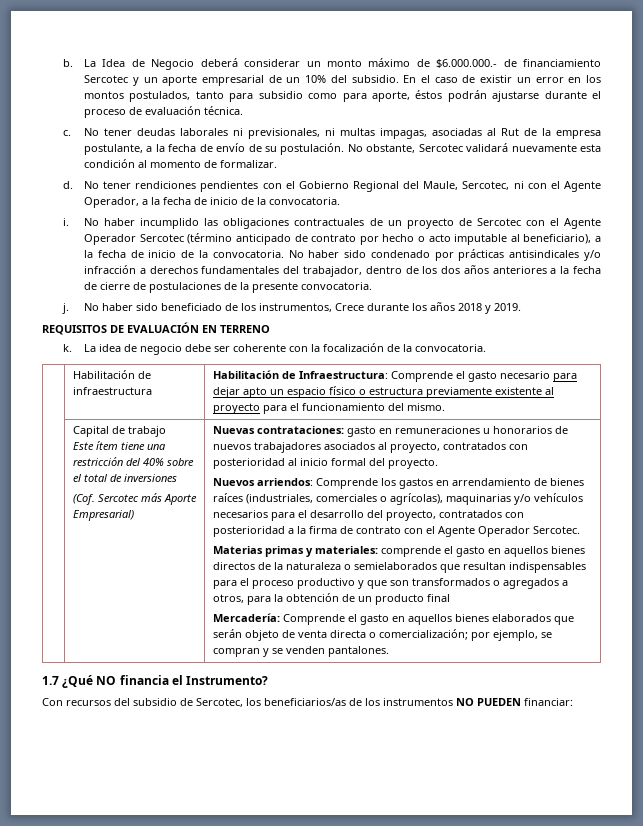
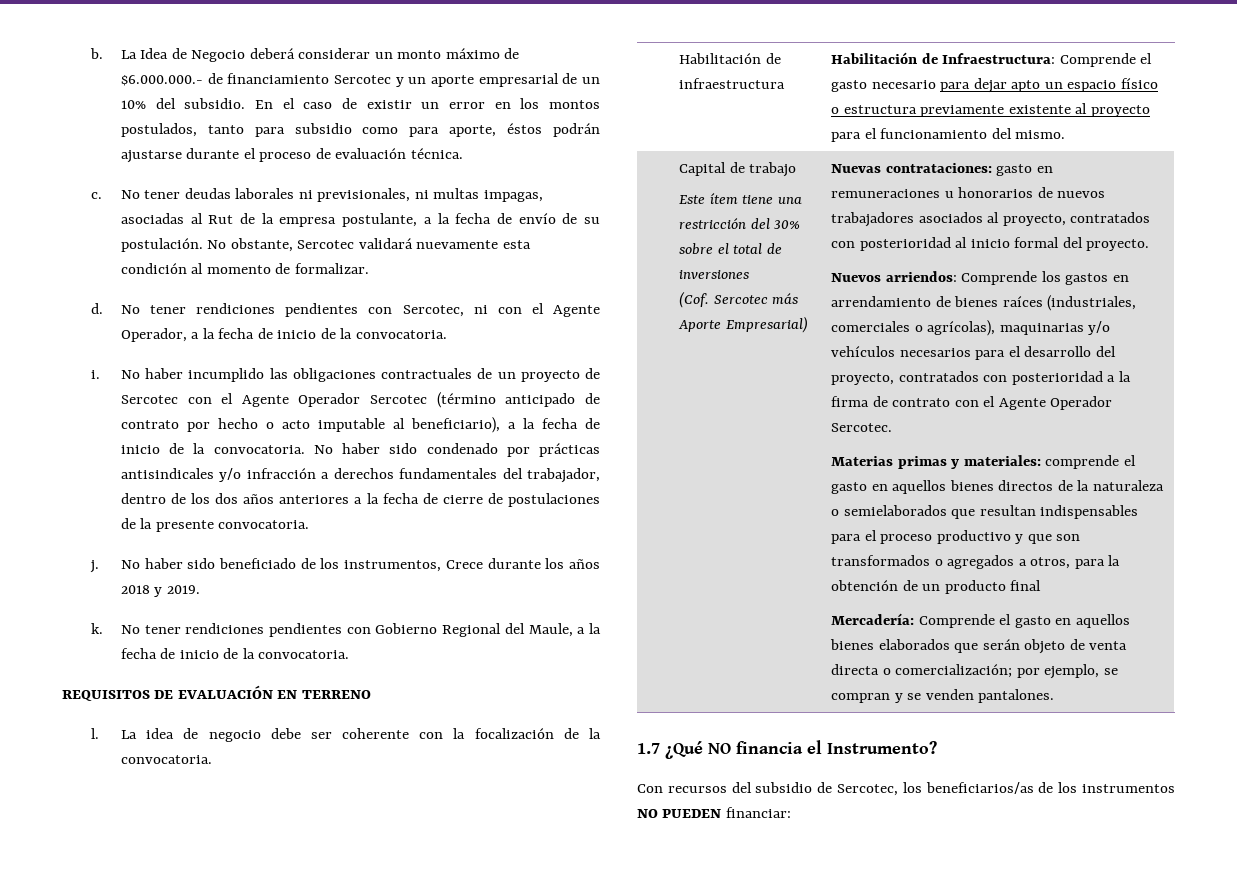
[285,181,459,192] el Gobierno Regional del Maule, -> (393, 310) none
(522, 307) none -> [91,623,601,637] [120,648,350,659] // k. No tener rendiciones pendientes con Gobierno Regional del Maule, a la fecha de inicio de la convocatoria.
[63,344,73,352] k. -> [91,728,100,739] l.
[142,458,164,466] 40% -> [774,220,801,229] 30%

